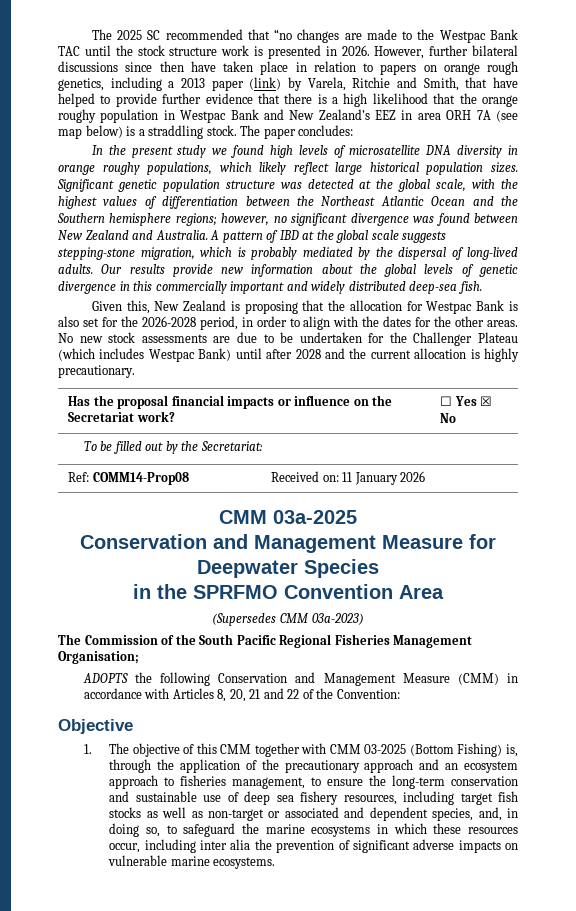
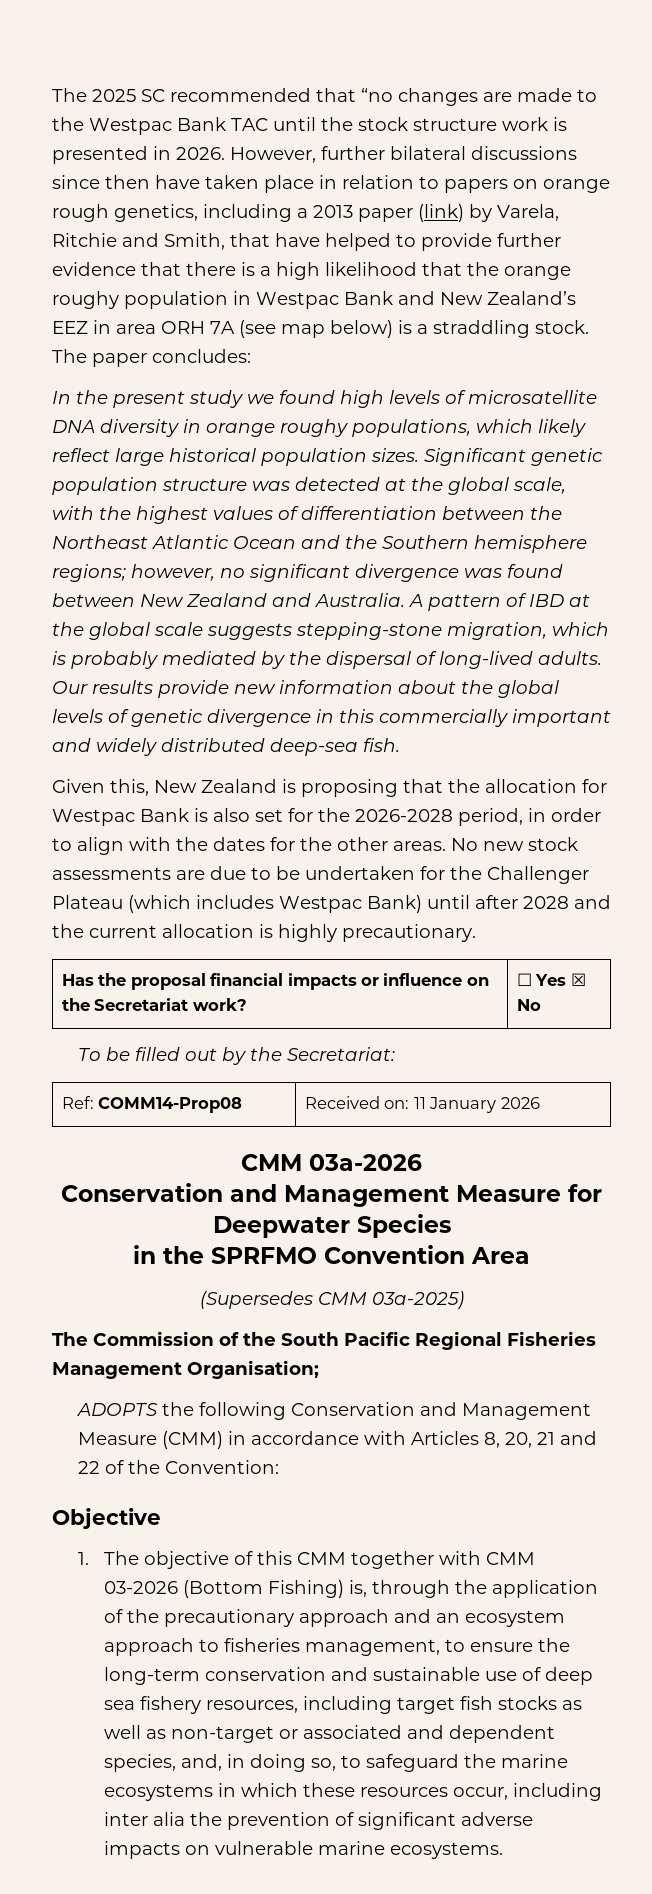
[273,510,357,524] 03a-2025 -> [309,1154,422,1171] 03a-2026
[311,613,364,625] 03a-2023) -> [371,1291,464,1309] 03a-2025)
[364,744,407,754] 03-2025 -> [103,1581,178,1594] 03-2026

